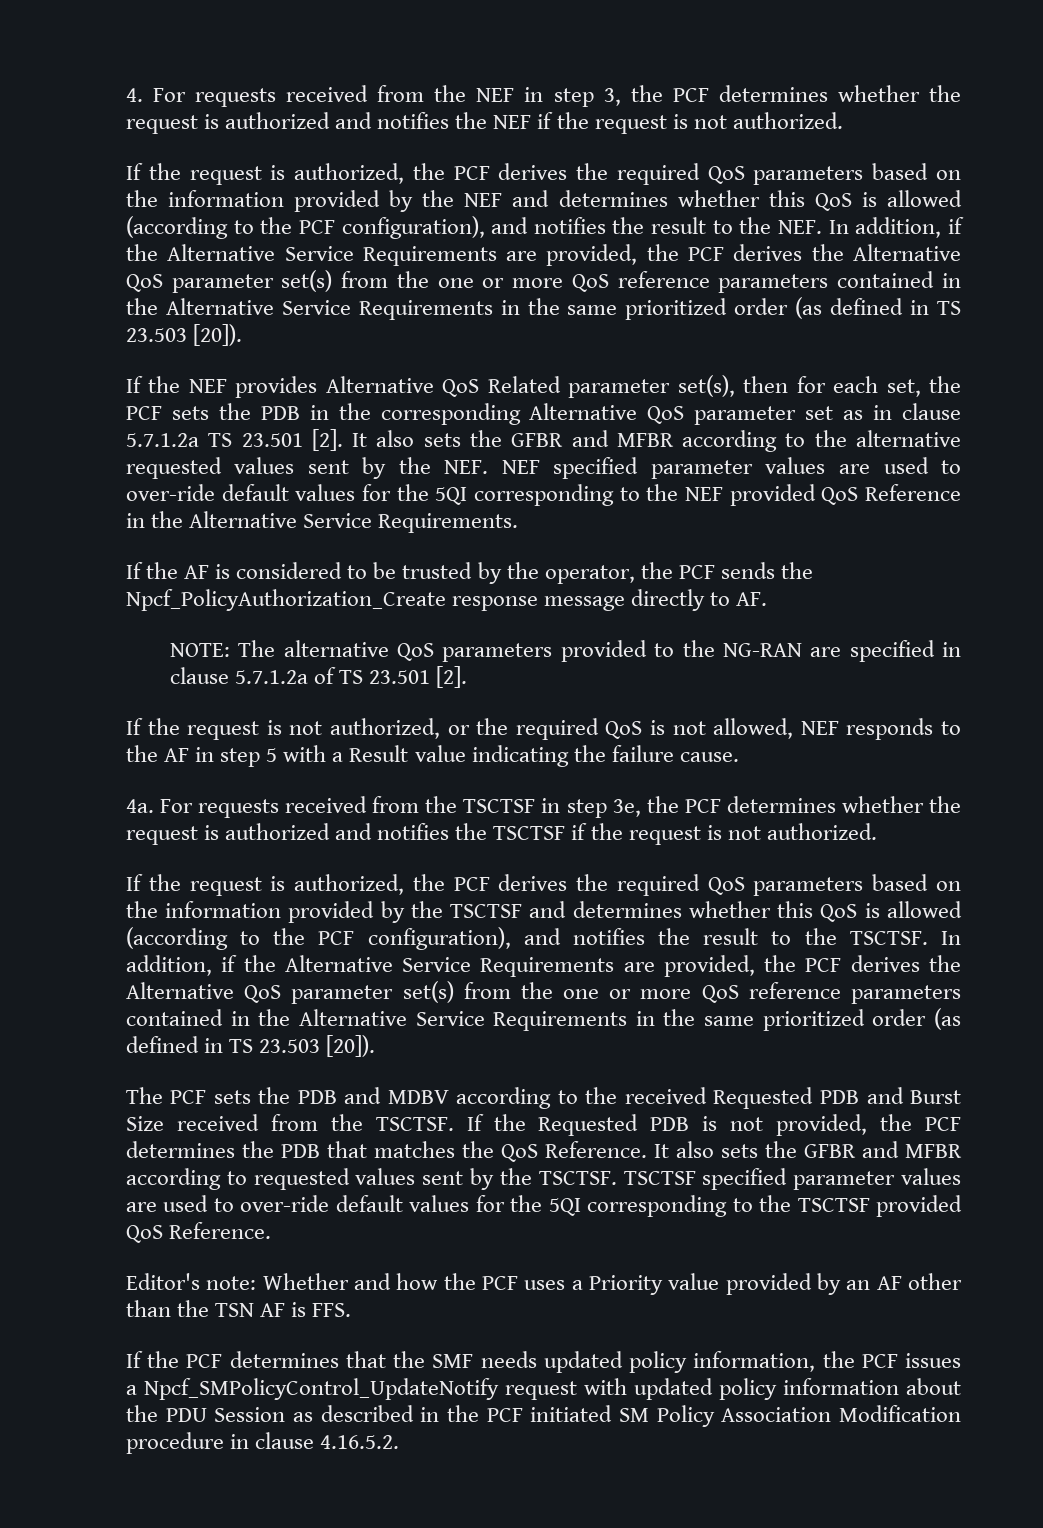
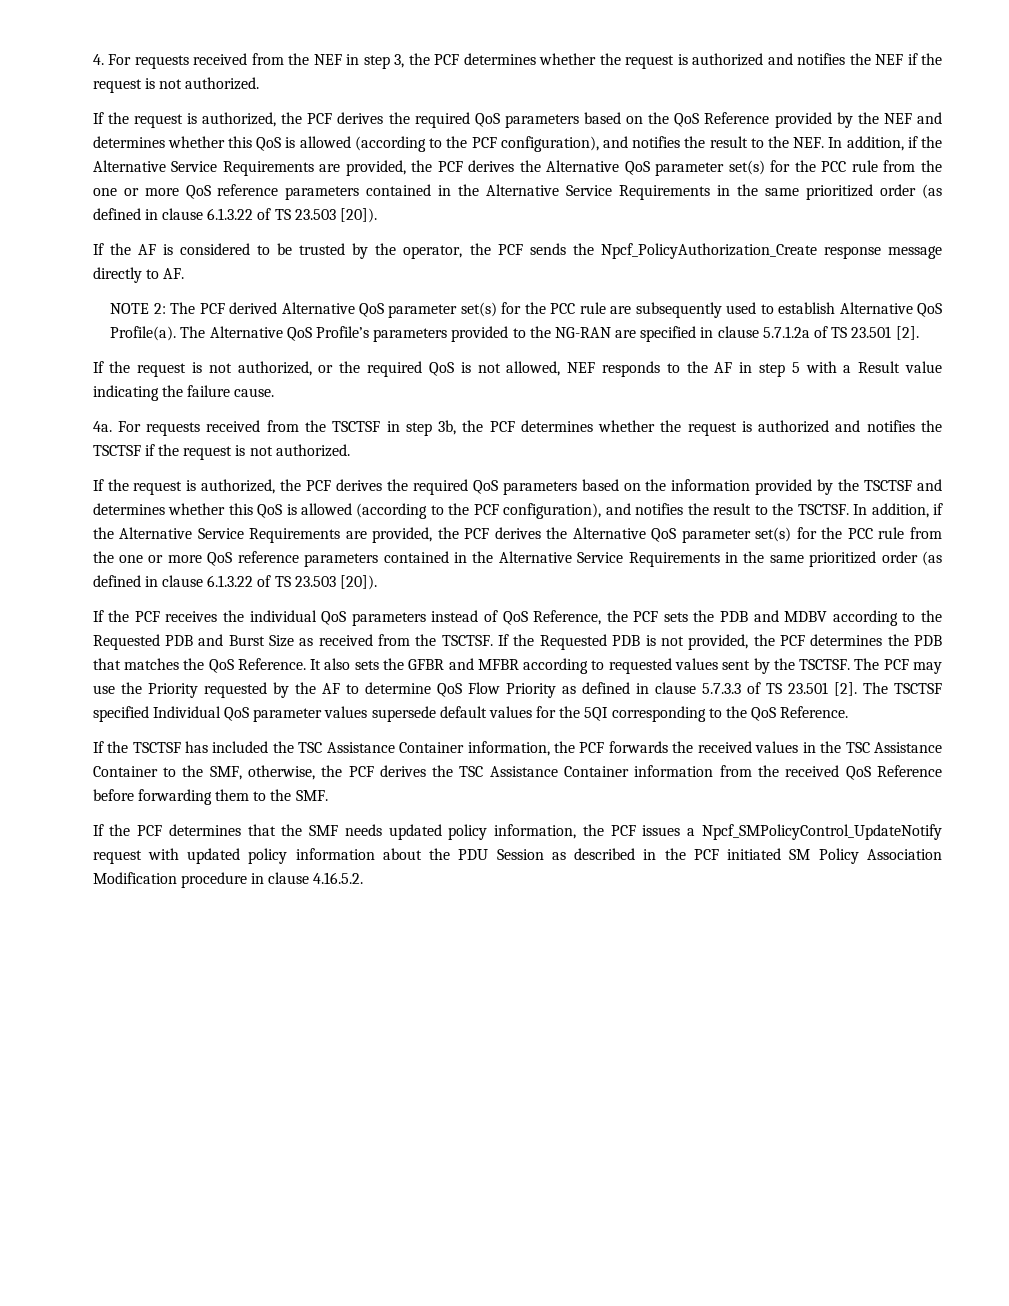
[168,190,285,207] information -> [674,112,770,127] QoS Reference
(333, 281) none -> [770,160,878,172] for the PCC rule
[937,301,962,315] [125,324,243,346] [125,375,961,398] [125,403,961,425] [125,429,961,452] [125,457,961,479] [125,484,962,506] [125,511,519,533] TS 23.503 [20]). // If the NEF provides Alternative QoS Related parameter set(s), then for each set, the PCF sets the PDB in the corresponding Alternative QoS parameter set as in clause 5.7.1.2a TS 23.501 [2]. It also sets the GFBR and MFBR according to the alternative requested values sent by the NEF. NEF specified parameter values are used to over-ride default values for the 5QI corresponding to the NEF provided QoS Reference in the Alternative Service Requirements. -> [161,208,377,223] clause 6.1.3.22 of TS 23.503 [20]).
[169,640,435,661] NOTE: The alternative QoS -> [110,302,942,318] [110,326,369,341] NOTE 2: The PCF derived Alternative QoS parameter set(s) for the PCC rule are subsequently used to establish Alternative QoS Profile(a). The Alternative QoS Profile’s
[612,799,641,817] 3e, -> [438,420,457,435] 3b,
(454, 992) none -> [796,527,905,539] for the PCC rule
[229,1035,376,1057] [125,1087,163,1104] TS 23.503 [20]). // The -> [161,575,377,590] [92,610,628,626] clause 6.1.3.22 of TS 23.503 [20]). // If the PCF receives the individual QoS parameters instead of QoS Reference, the
[624,1087,707,1104] received -> (943, 616) none
(164, 1123) none -> [299,638,314,646] as
[623,1168,961,1190] [125,1195,962,1217] TSCTSF specified parameter values are used to over-ride default values for the 5QI corresponding to the TSCTSF provided -> [854,658,942,674] [92,682,943,698] [92,706,748,722] The PCF may use the Priority requested by the AF to determine QoS Flow Priority as defined in clause 5.7.3.3 of TS 23.501 [2]. The TSCTSF specified Individual QoS parameter values supersede default values for the 5QI corresponding to the
[125,1273,962,1295] [125,1300,352,1317] Editor's note: Whether and how the PCF uses a Priority value provided by an AF other than the TSN AF is FFS. -> [92,741,942,756] [92,765,942,780] [92,789,328,805] If the TSCTSF has included the TSC Assistance Container information, the PCF forwards the received values in the TSC Assistance Container to the SMF, otherwise, the PCF derives the TSC Assistance Container information from the received QoS Reference before forwarding them to the SMF.

